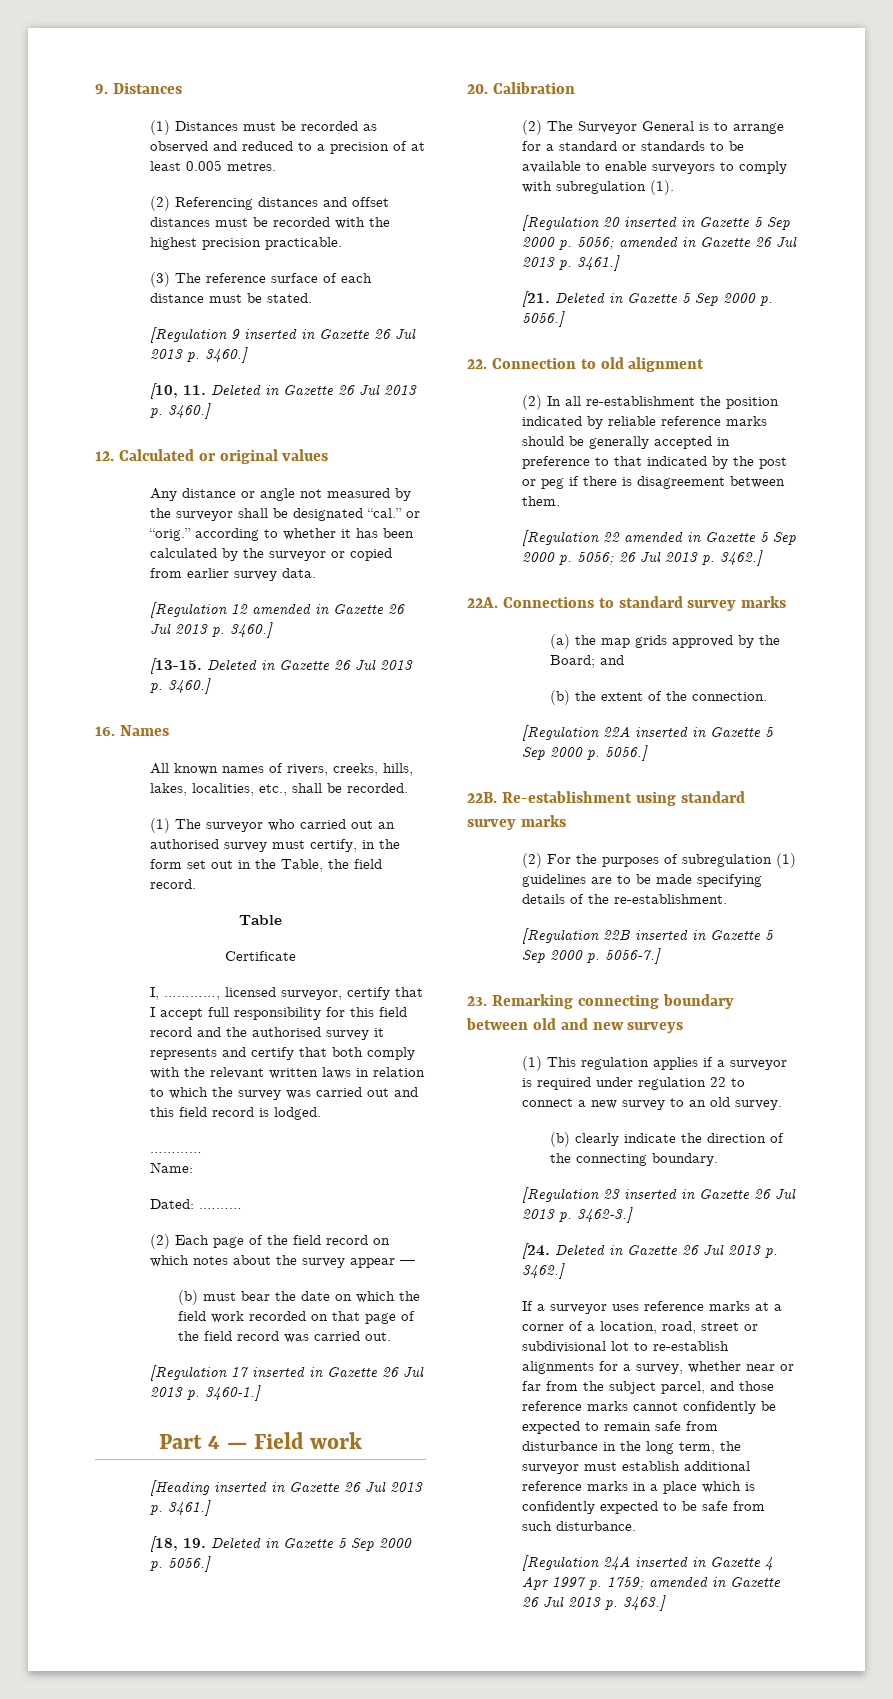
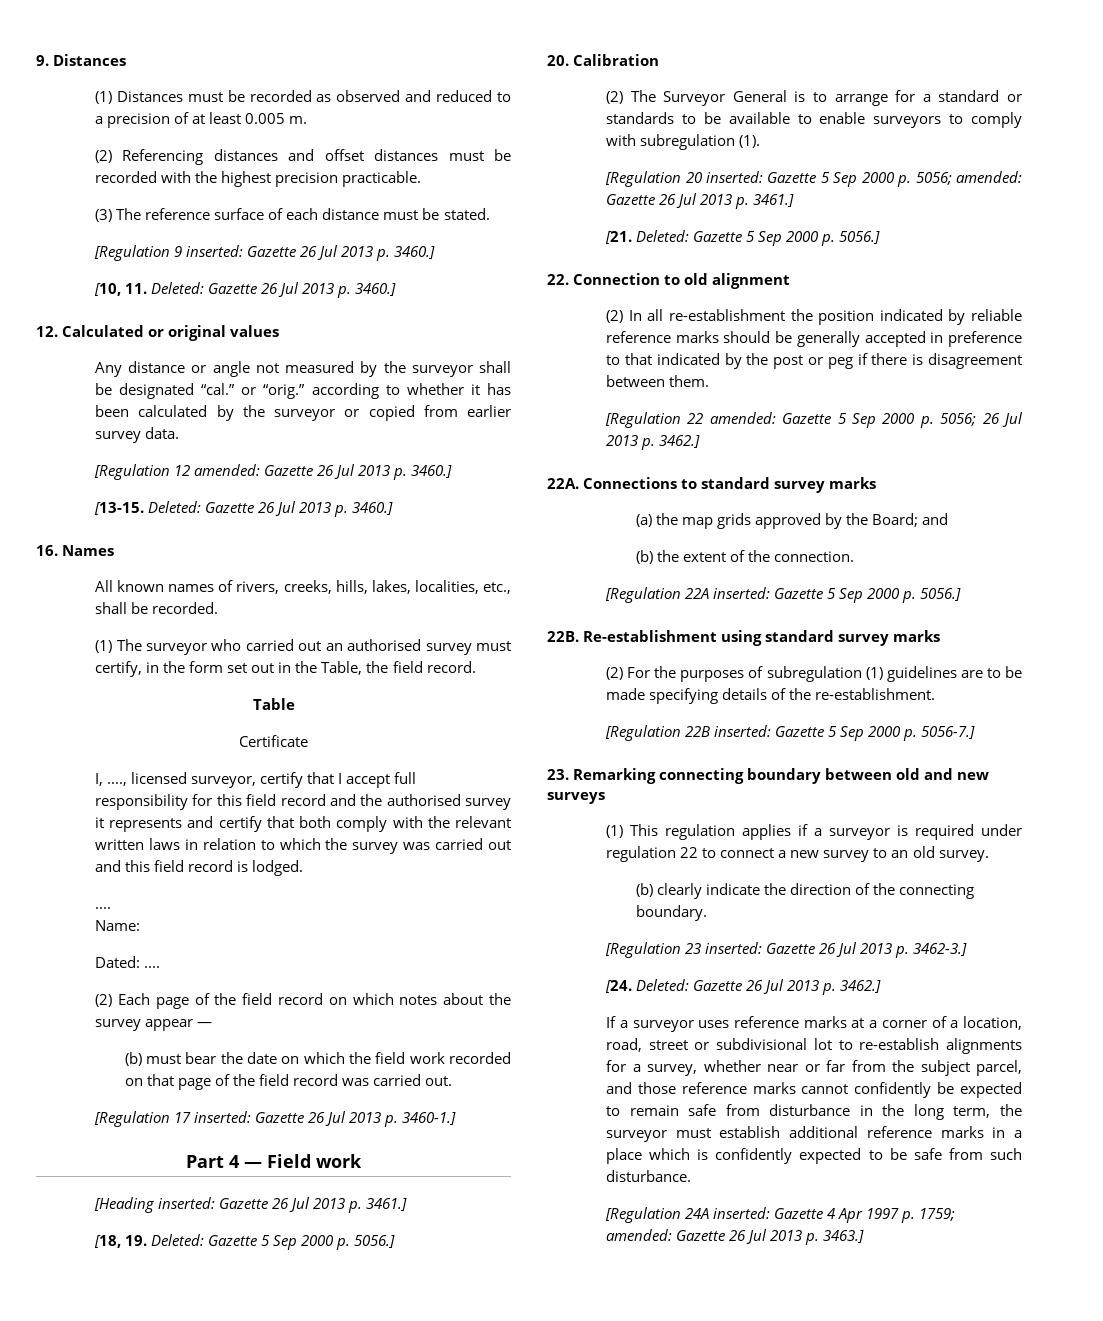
[227,162,277,171] metres. -> [289,116,308,124] m.
[244,328,316,340] inserted in -> [186,245,244,257] inserted:
[211,384,280,396] Deleted in -> [151,282,205,294] Deleted:
[252,603,330,615] amended in -> [194,464,261,476] amended:
[207,659,276,671] Deleted in -> [148,501,202,513] Deleted:
[164,996,221,1000] …………, -> [107,782,128,786] ....,
[150,1152,203,1153] ………… -> [95,907,112,909] ....
[199,1208,243,1209] .……… -> [144,966,161,968] ....
[252,1366,324,1378] inserted in -> [194,1111,252,1123] inserted:
[214,1481,286,1493] inserted in -> [158,1197,216,1209] inserted:
[211,1537,280,1549] Deleted in -> [151,1234,205,1246] Deleted:
[624,216,791,230] [522,236,697,250] inserted in Gazette 5 Sep 2000 p. 5056; amended in -> [705,171,1023,187] inserted: Gazette 5 Sep 2000 p. 5056; amended:
[555,292,624,304] Deleted in -> [636,230,690,242] Deleted:
[624,531,702,543] amended in -> [709,412,776,424] amended:
[635,726,707,738] inserted in -> [713,587,771,599] inserted:
[635,929,707,941] inserted in -> [714,725,772,737] inserted:
[624,1188,696,1200] inserted in -> [705,942,763,954] inserted:
[555,1244,624,1256] Deleted in -> [636,979,690,991] Deleted:
[635,1556,707,1568] inserted in -> [713,1207,771,1219] inserted:
[649,1576,727,1588] amended in -> [606,1229,673,1241] amended:

